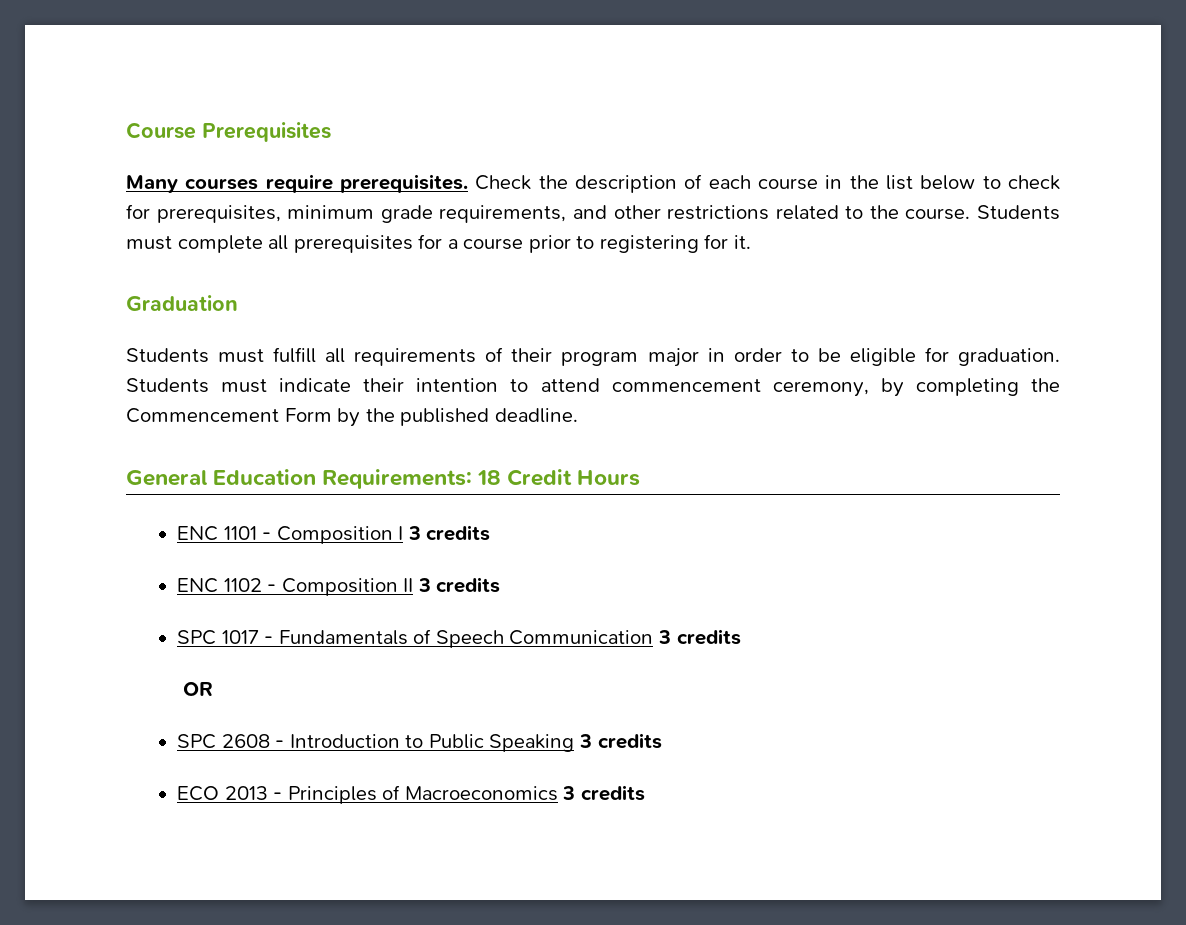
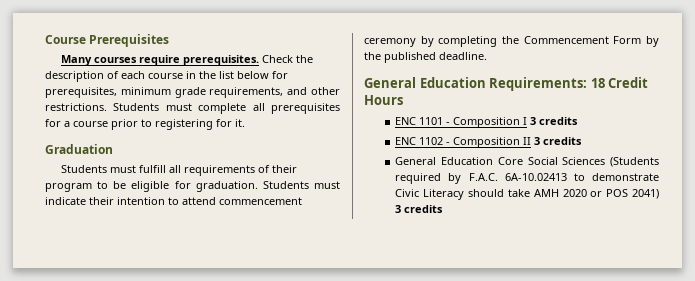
[982,175,1061,190] to check -> (269, 75) none
[667,205,971,220] restrictions related to the course. -> [45,103,107,111] restrictions.
[647,348,782,367] major in order -> (92, 187) none
[772,381,869,397] ceremony, -> [364,38,416,47] ceremony
[177,629,741,648] [183,682,214,696] [177,733,662,752] [177,785,558,804] SPC 1017 - Fundamentals of Speech Communication 3 credits // OR // SPC 2608 - Introduction to Public Speaking 3 credits // ECO 2013 - Principles of Macroeconomics -> [395,157,659,167] [395,173,659,184] [395,189,659,200] General Education Core Social Sciences (Students required by F.A.C. 6A-10.02413 to demonstrate Civic Literacy should take AMH 2020 or POS 2041)

